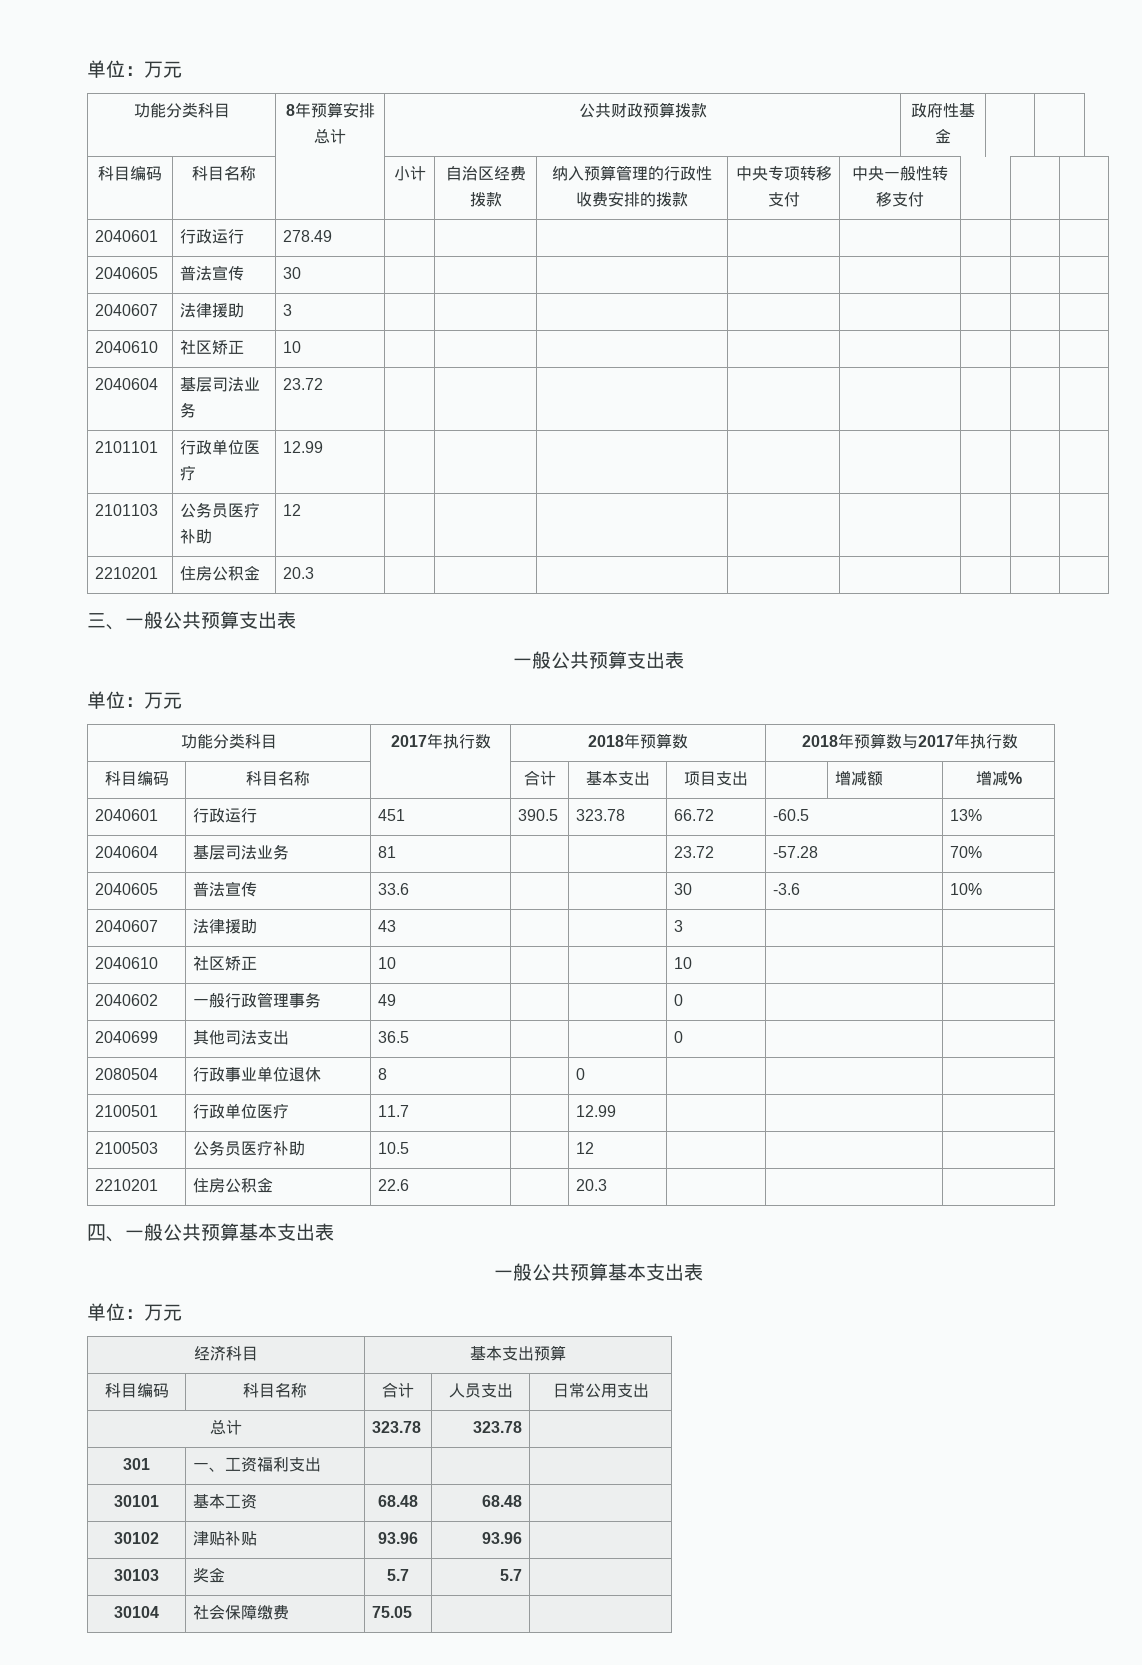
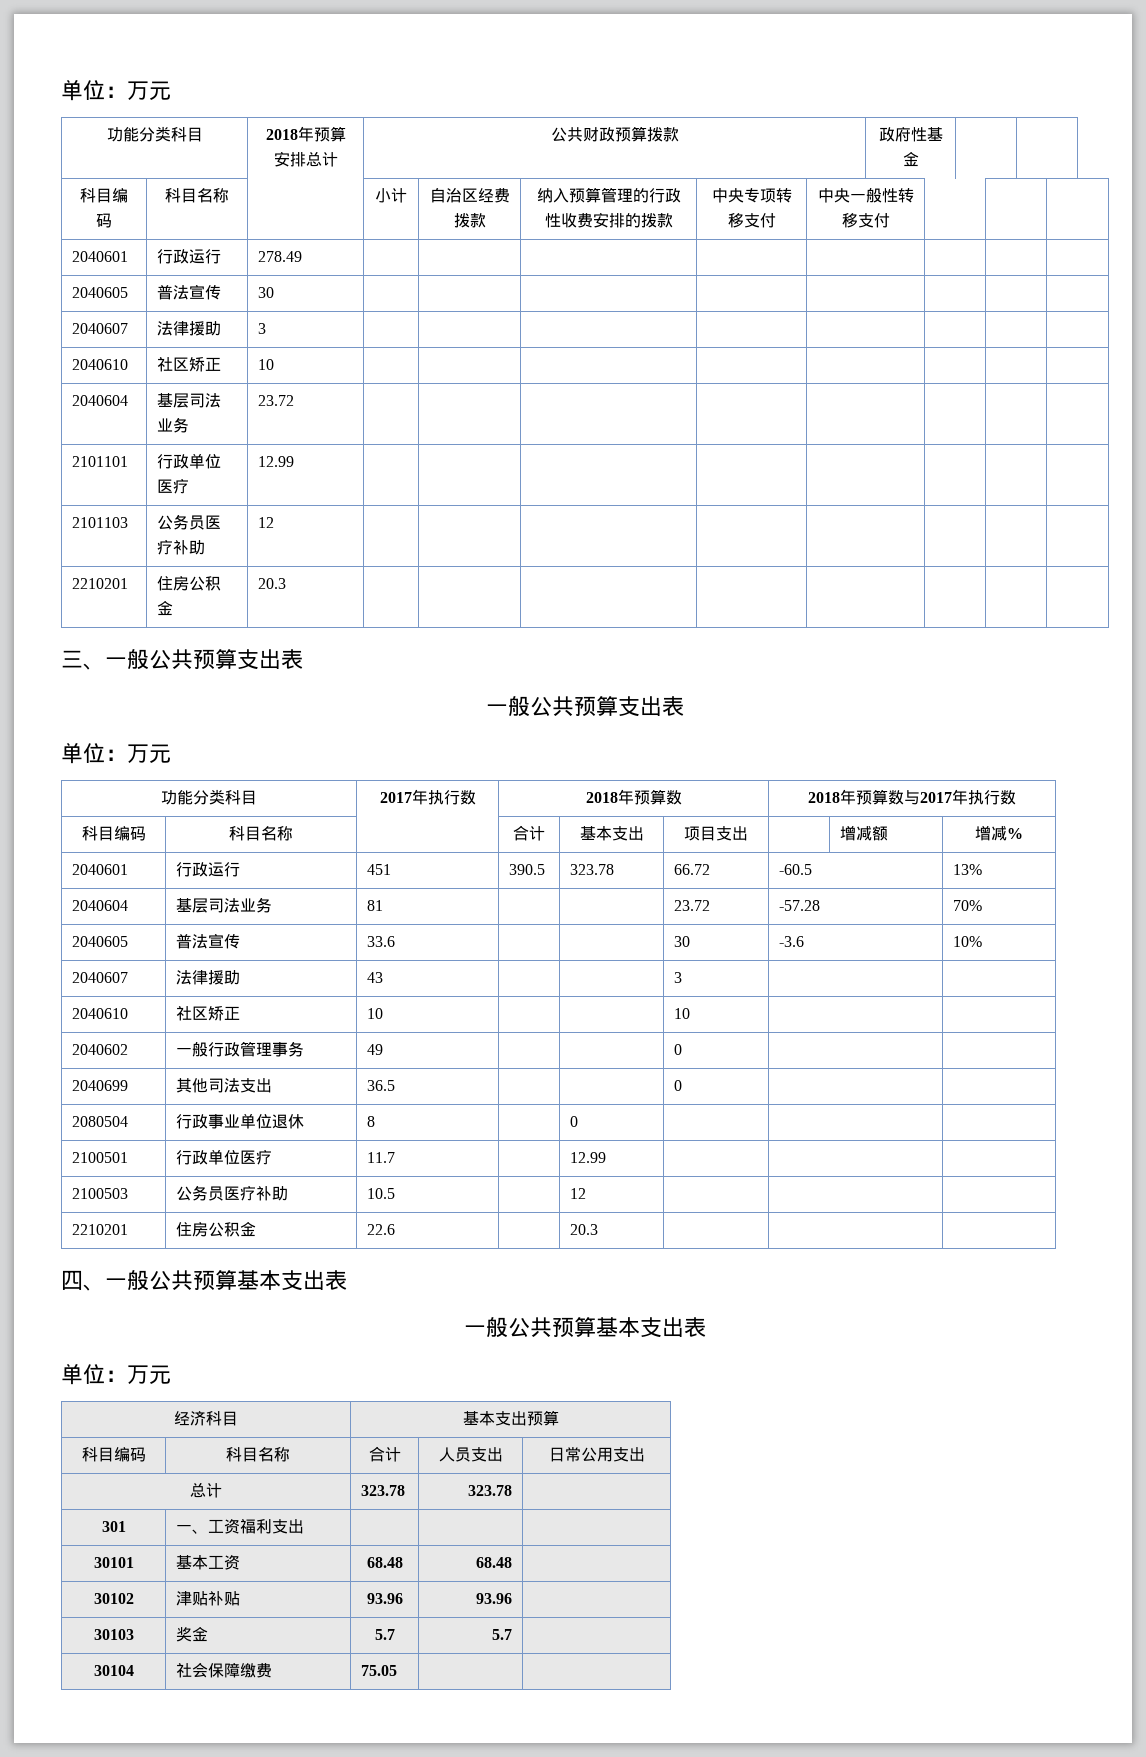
[87,60,182,78] [133,102,230,118] [285,104,295,116] 单位：万元 // 功能分类科目 | 8 -> [61,80,171,101] [106,126,203,142] [265,129,298,140] 单位：万元 // 功能分类科目 | 2018

